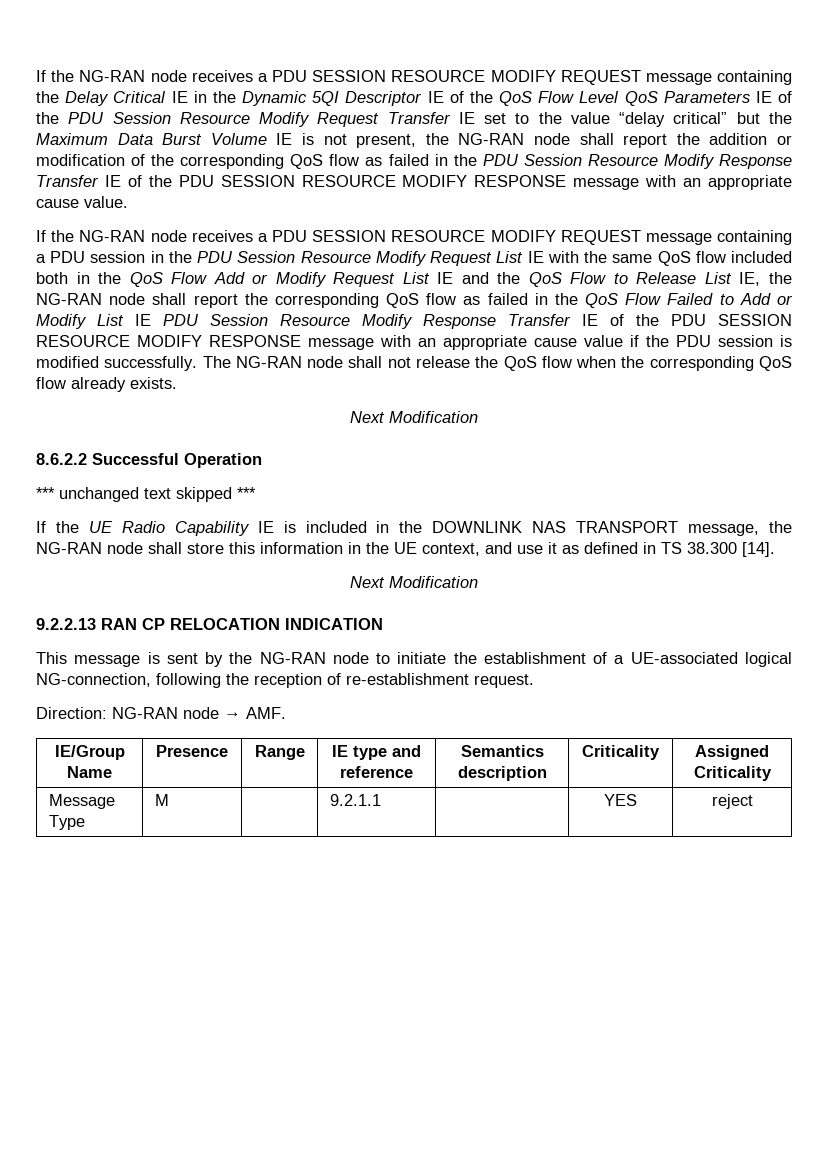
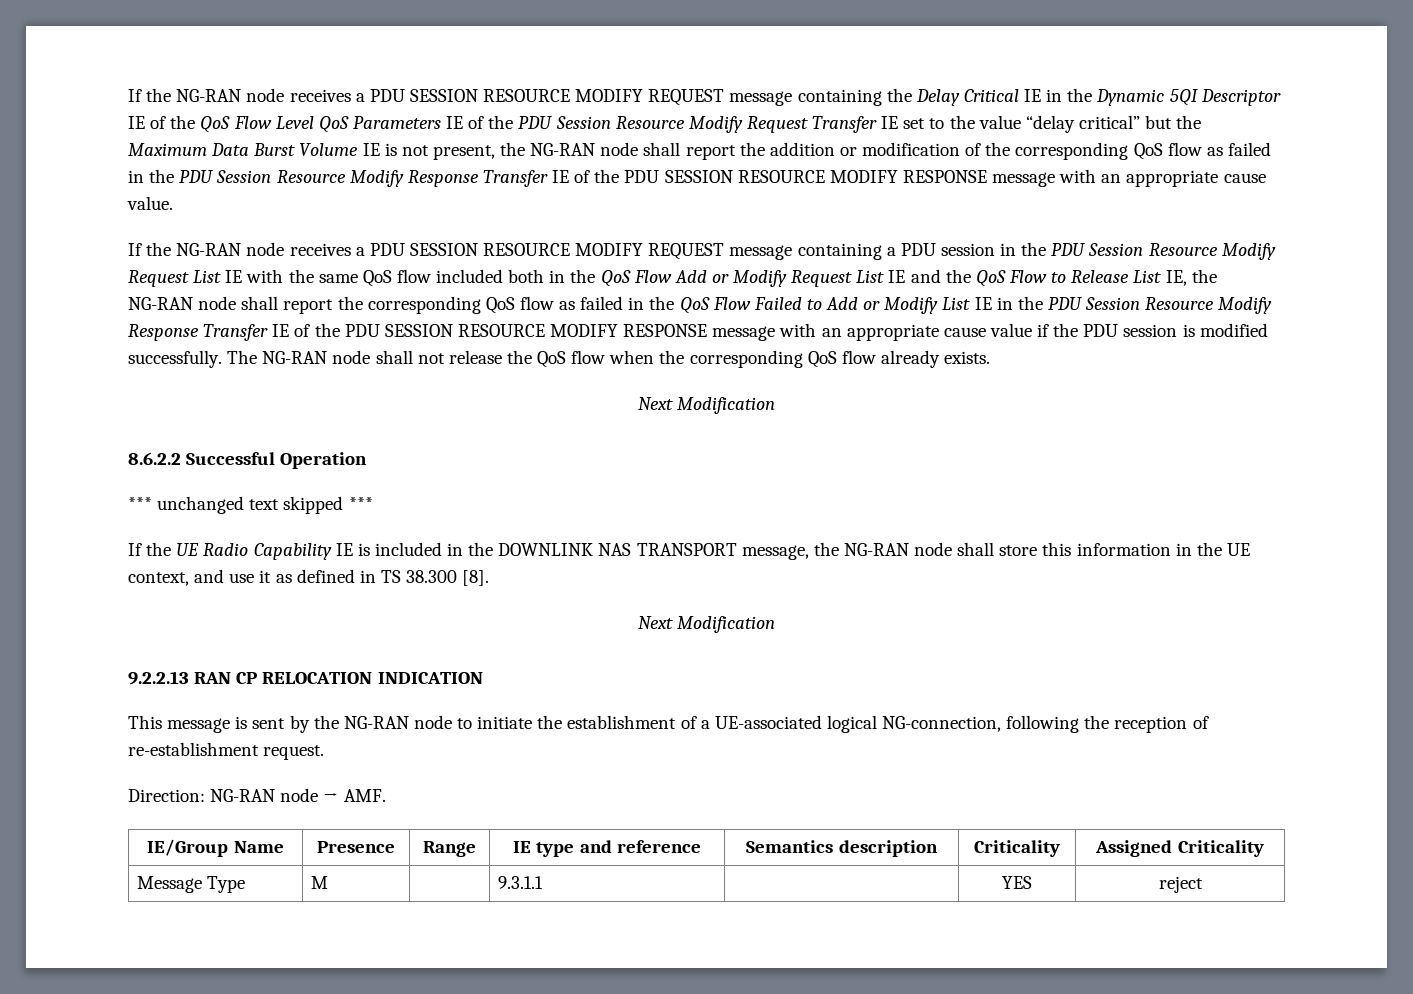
(151, 320) none -> [996,296,1043,310] in the
[742,542,775,557] [14]. -> [462,570,490,586] [8].
[329,794,381,806] 9.2.1.1 -> [497,876,543,889] 9.3.1.1

